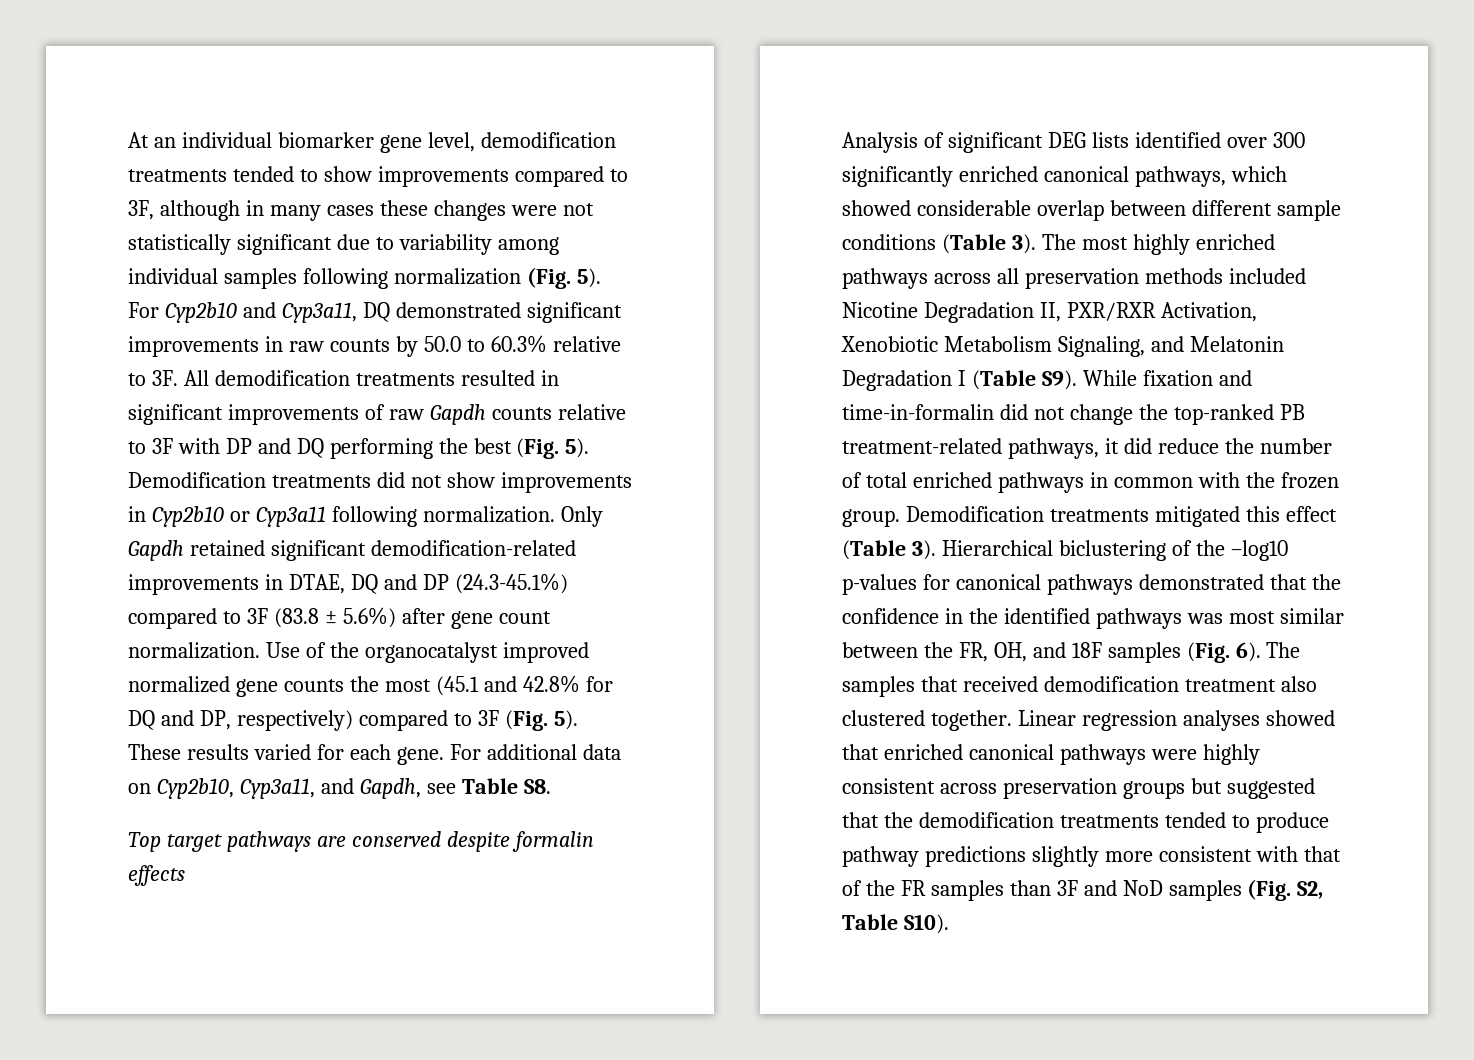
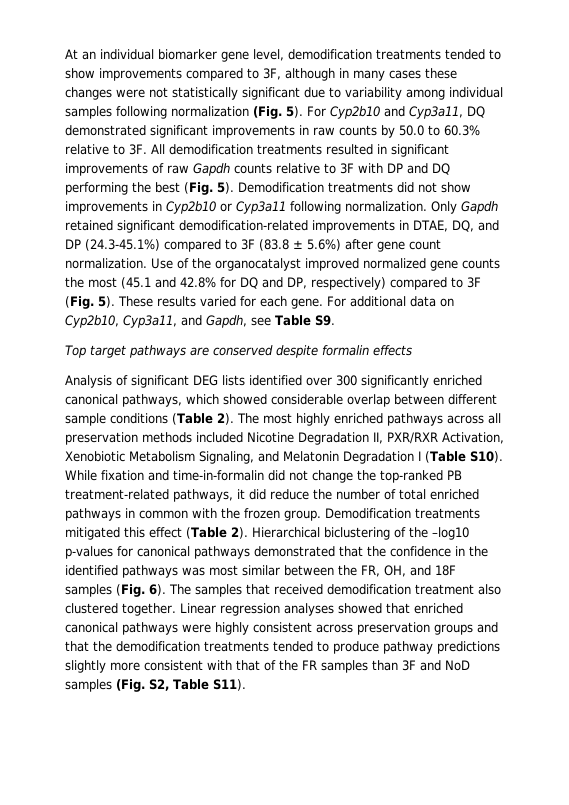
[350,574,378,594] DQ -> [452,220,474,232] DQ,
[523,779,551,794] S8. -> [314,315,335,326] S9.
[1011,234,1036,254] 3). -> [216,413,234,425] 2).
[1041,370,1077,390] S9). -> [469,451,503,463] S10).
[911,540,936,560] 3). -> [230,527,248,539] 2).
[1190,778,1315,799] but suggested -> [477,622,498,633] and
[903,914,949,934] S10). -> [212,679,246,691] S11).

